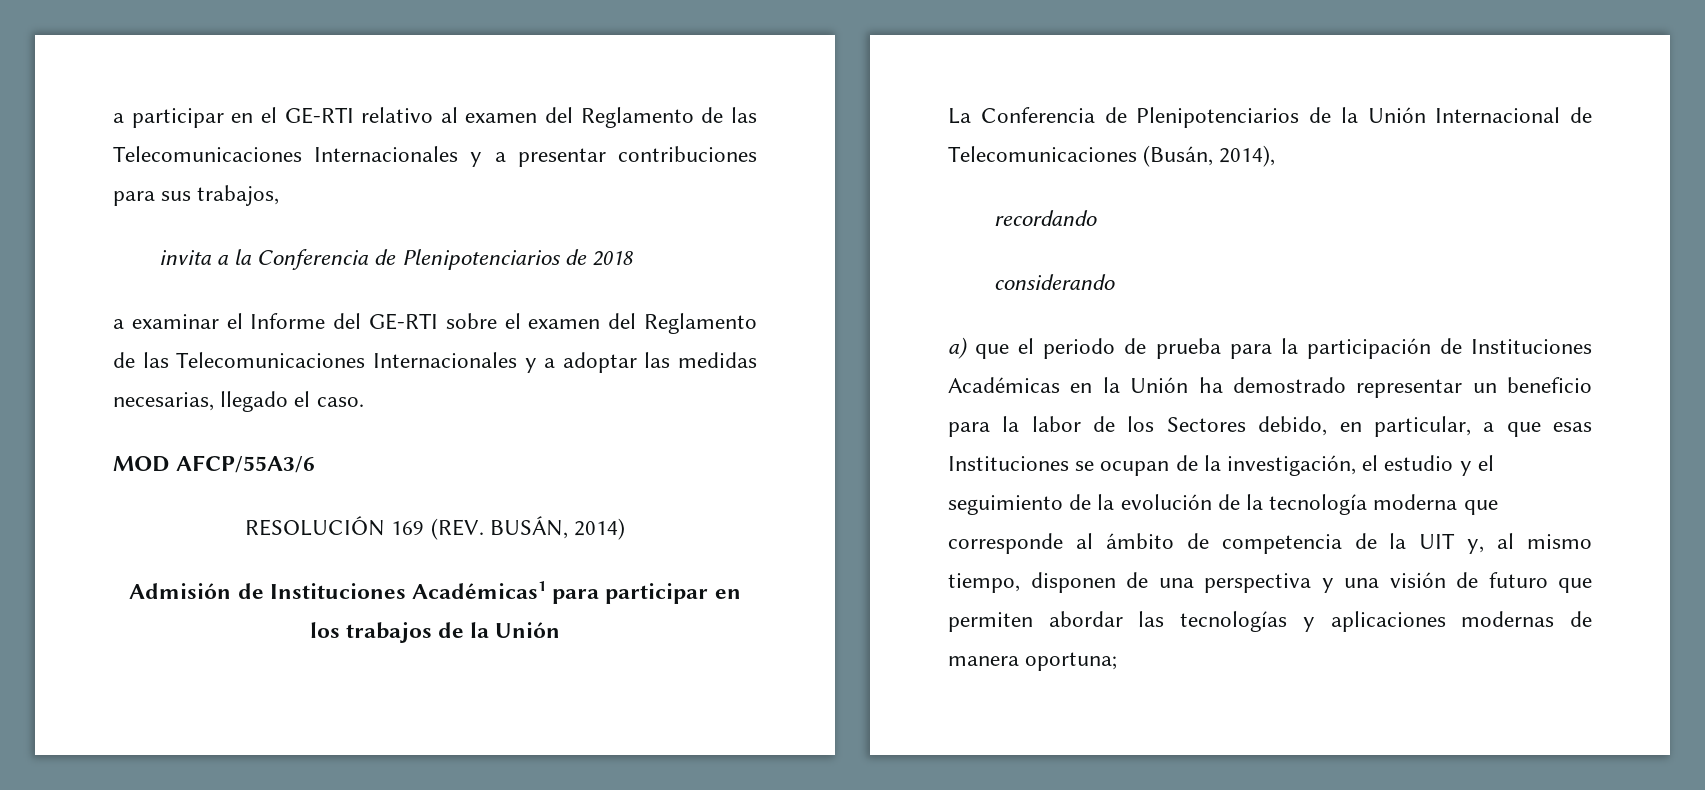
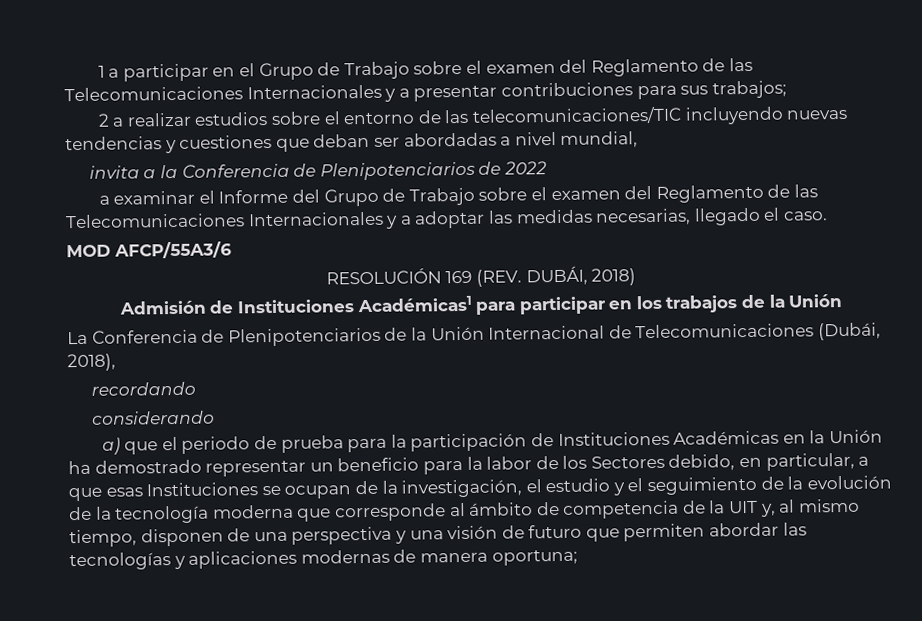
(113, 118) none -> [97,65,105,78] 1
[284,107,458,124] GE-RTI relativo al -> [258,60,482,81] Grupo de Trabajo sobre el
[197,185,280,206] trabajos, -> [711,80,787,99] [97,106,849,127] [65,131,639,154] trabajos; // 2 a realizar estudios sobre el entorno de las telecomunicaciones/TIC incluyendo nuevas tendencias y cuestiones que deban ser abordadas a nivel mundial,
[591,250,633,266] 2018 -> [504,161,548,175] 2022
[369,313,438,330] GE-RTI -> [323,187,475,207] Grupo de Trabajo
[489,516,625,540] BUSÁN, 2014) -> [525,265,637,286] DUBÁI, 2018)
[1143,145,1276,167] (Busán, 2014), -> [817,322,881,341] [67,353,116,372] (Dubái, 2018),

